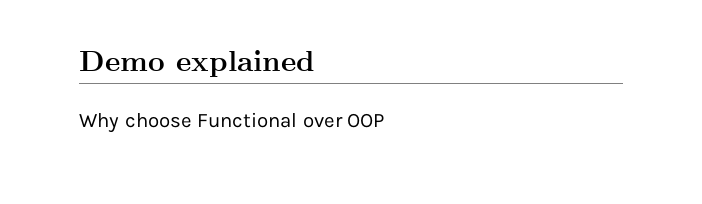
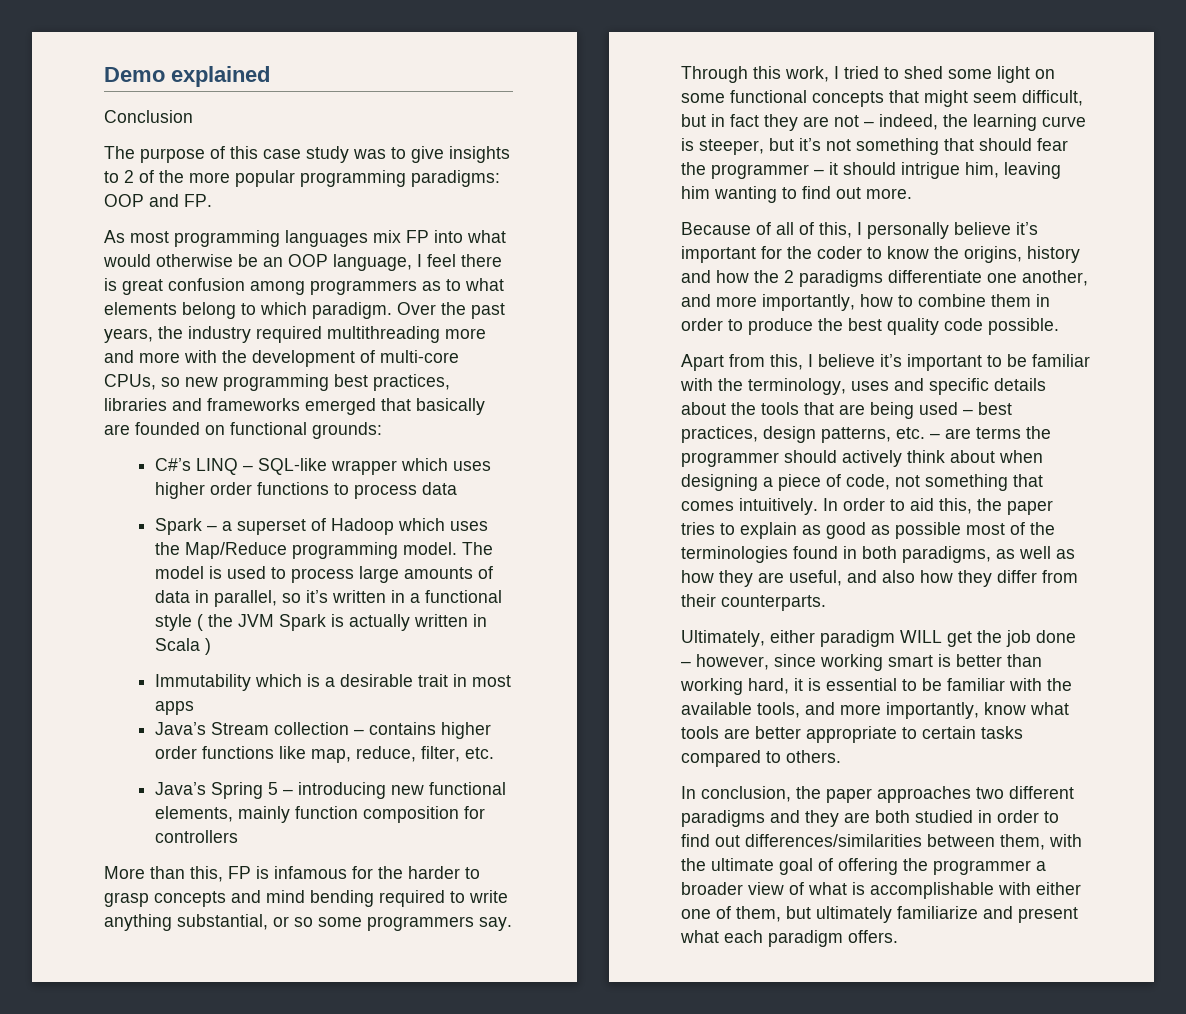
[79,112,385,133] Why choose Functional over OOP -> [104,110,193,123] [104,146,510,163] [104,170,500,187] [104,194,212,207] [104,230,506,247] [103,254,502,271] [104,278,504,295] [104,302,505,319] [104,326,486,343] [104,350,459,367] [104,374,450,391] [104,398,485,415] [104,422,382,439] [155,458,492,475] [155,482,458,499] [155,518,489,535] [155,542,494,559] [155,566,494,583] [155,590,503,607] [155,614,488,631] [155,638,212,655] [155,674,512,691] [155,701,195,715] [155,722,492,739] [155,746,495,763] [155,782,507,799] [155,806,486,823] [155,830,239,843] [104,866,480,882] [104,890,508,907] [104,914,512,931] [681,66,1055,83] [681,90,1083,107] [681,114,1086,131] [681,138,1068,155] [681,162,1061,179] [681,186,912,203] [681,222,1038,239] [681,246,1080,263] [681,270,1088,287] [681,294,1050,311] [681,318,1059,335] [681,354,1090,371] [680,378,1046,395] [681,402,1012,419] [681,426,1051,443] [681,450,1043,467] [681,474,1043,491] [681,498,1053,515] [681,522,1055,539] [681,546,1075,563] [681,570,1078,587] [681,594,826,611] [681,630,1076,647] [681,654,1042,671] [680,678,1072,695] [681,702,1069,719] [681,726,1023,743] [681,750,841,767] [681,786,1074,803] [681,810,1059,827] [681,834,1082,850] [681,858,1046,875] [681,882,1081,899] [681,906,1078,923] [680,930,898,947] Conclusion // The purpose of this case study was to give insights to 2 of the more popular programming paradigms: OOP and FP. // As most programming languages mix FP into what would otherwise be an OOP language, I feel there is great confusion among programmers as to what elements belong to which paradigm. Over the past years, the industry required multithreading more and more with the development of multi-core CPUs, so new programming best practices, libraries and frameworks emerged that basically are founded on functional grounds: // C#’s LINQ – SQL-like wrapper which uses higher order functions to process data // Spark – a superset of Hadoop which uses the Map/Reduce programming model. The model is used to process large amounts of data in parallel, so it’s written in a functional style ( the JVM Spark is actually written in Scala ) // Immutability which is a desirable trait in most apps // Java’s Stream collection – contains higher order functions like map, reduce, filter, etc. // Java’s Spring 5 – introducing new functional elements, mainly function composition for controllers // More than this, FP is infamous for the harder to grasp concepts and mind bending required to write anything substantial, or so some programmers say. Through this work, I tried to shed some light on some functional concepts that might seem difficult, but in fact they are not – indeed, the learning curve is steeper, but it’s not something that should fear the programmer – it should intrigue him, leaving him wanting to find out more. // Because of all of this, I personally believe it’s important for the coder to know the origins, history and how the 2 paradigms differentiate one another, and more importantly, how to combine them in order to produce the best quality code possible. // Apart from this, I believe it’s important to be familiar with the terminology, uses and specific details about the tools that are being used – best practices, design patterns, etc. – are terms the programmer should actively think about when designing a piece of code, not something that comes intuitively. In order to aid this, the paper tries to explain as good as possible most of the terminologies found in both paradigms, as well as how they are useful, and also how they differ from their counterparts. // Ultimately, either paradigm WILL get the job done – however, since working smart is better than working hard, it is essential to be familiar with the available tools, and more importantly, know what tools are better appropriate to certain tasks compared to others. // In conclusion, the paper approaches two different paradigms and they are both studied in order to find out differences/similarities between them, with the ultimate goal of offering the programmer a broader view of what is accomplishable with either one of them, but ultimately familiarize and present what each paradigm offers.

